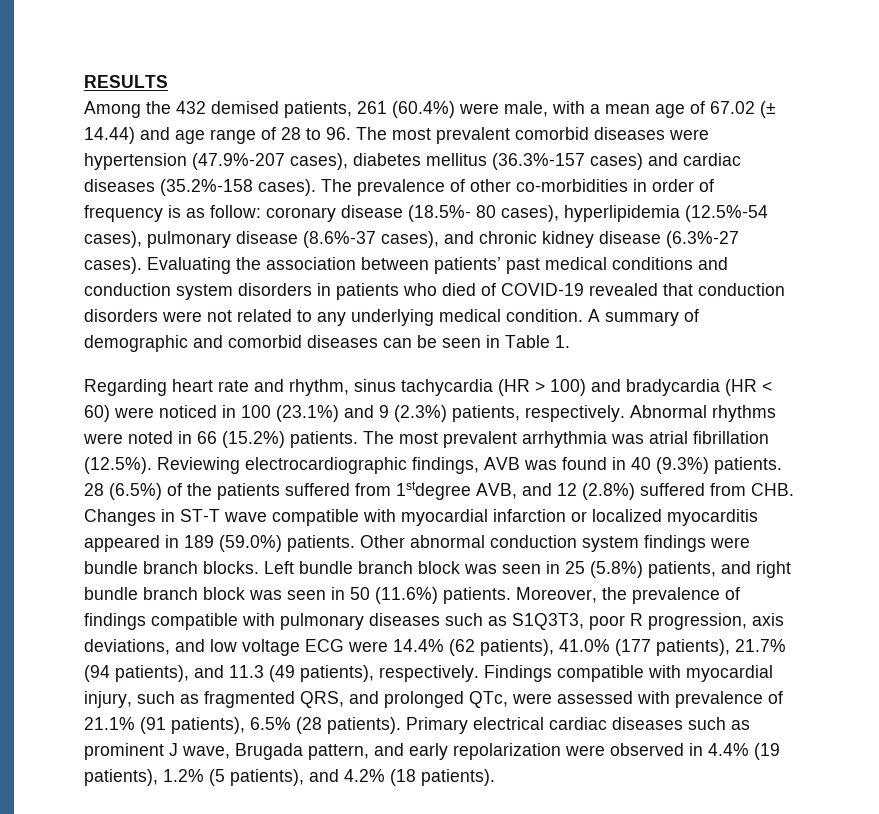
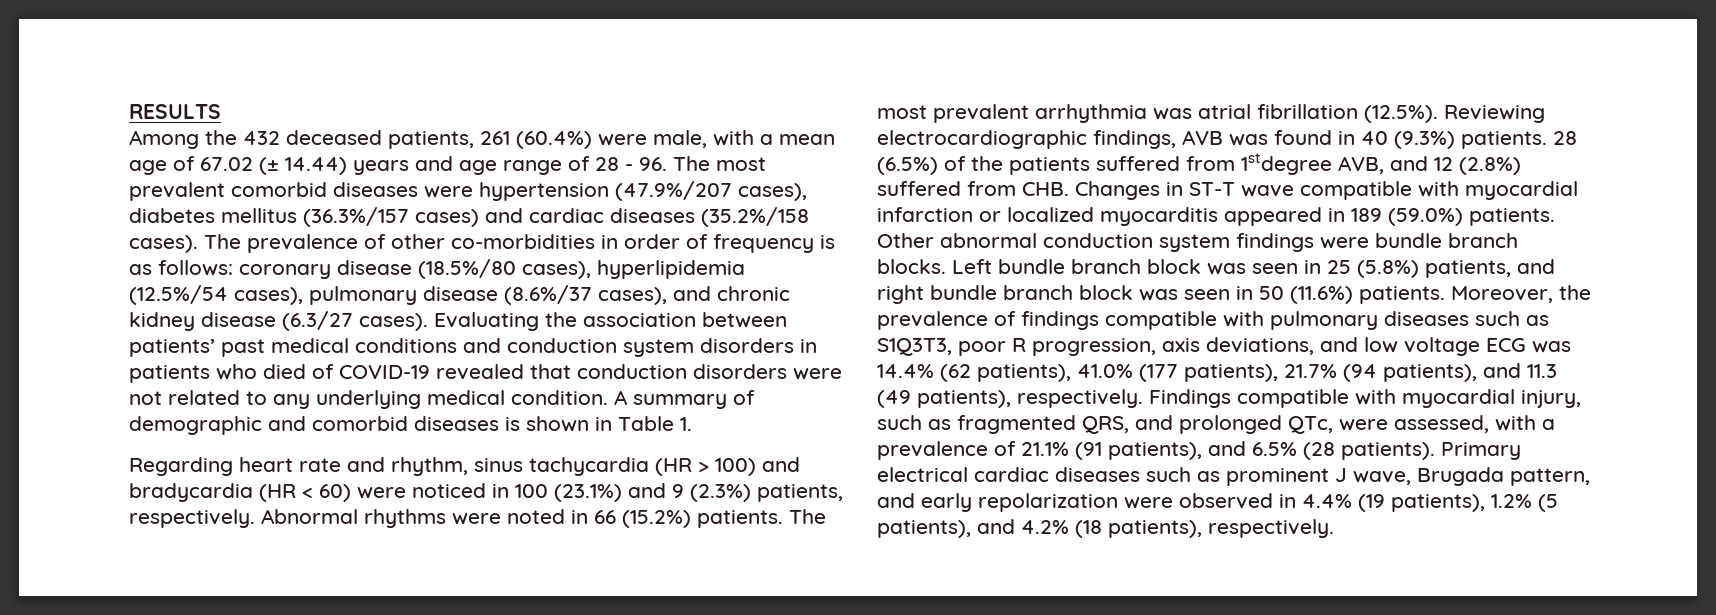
[211,101,279,114] demised -> [286,130,382,145] deceased
(135, 135) none -> [353,160,409,175] years
[306,128,321,140] to -> [625,164,633,171] -
[192,153,285,170] (47.9%-207 -> [615,181,732,201] (47.9%/207
[492,153,585,170] (36.3%-157 -> [303,207,409,227] (36.3%/157
[160,179,253,196] (35.2%-158 -> [701,207,809,227] (35.2%/158
[210,205,261,218] follow: -> [158,260,233,276] follows:
[408,205,496,222] (18.5%- 80 -> [418,259,516,279] (18.5%/80
[685,205,768,222] (12.5%-54 -> [129,285,228,305] (12.5%/54
[303,231,376,248] (8.6%-37 -> [504,285,592,305] (8.6%/37
[666,231,739,248] (6.3%-27 -> [282,311,353,331] (6.3/27
[383,335,481,348] can be seen -> [505,416,589,432] is shown
[348,641,388,652] were -> [1532,341,1571,353] was
[557,691,670,704] assessed with -> [1394,415,1555,433] assessed, with a
(245, 725) none -> [1208,441,1246,456] and
[421,769,495,786] patients). -> [1108,519,1334,538] patients), respectively.

